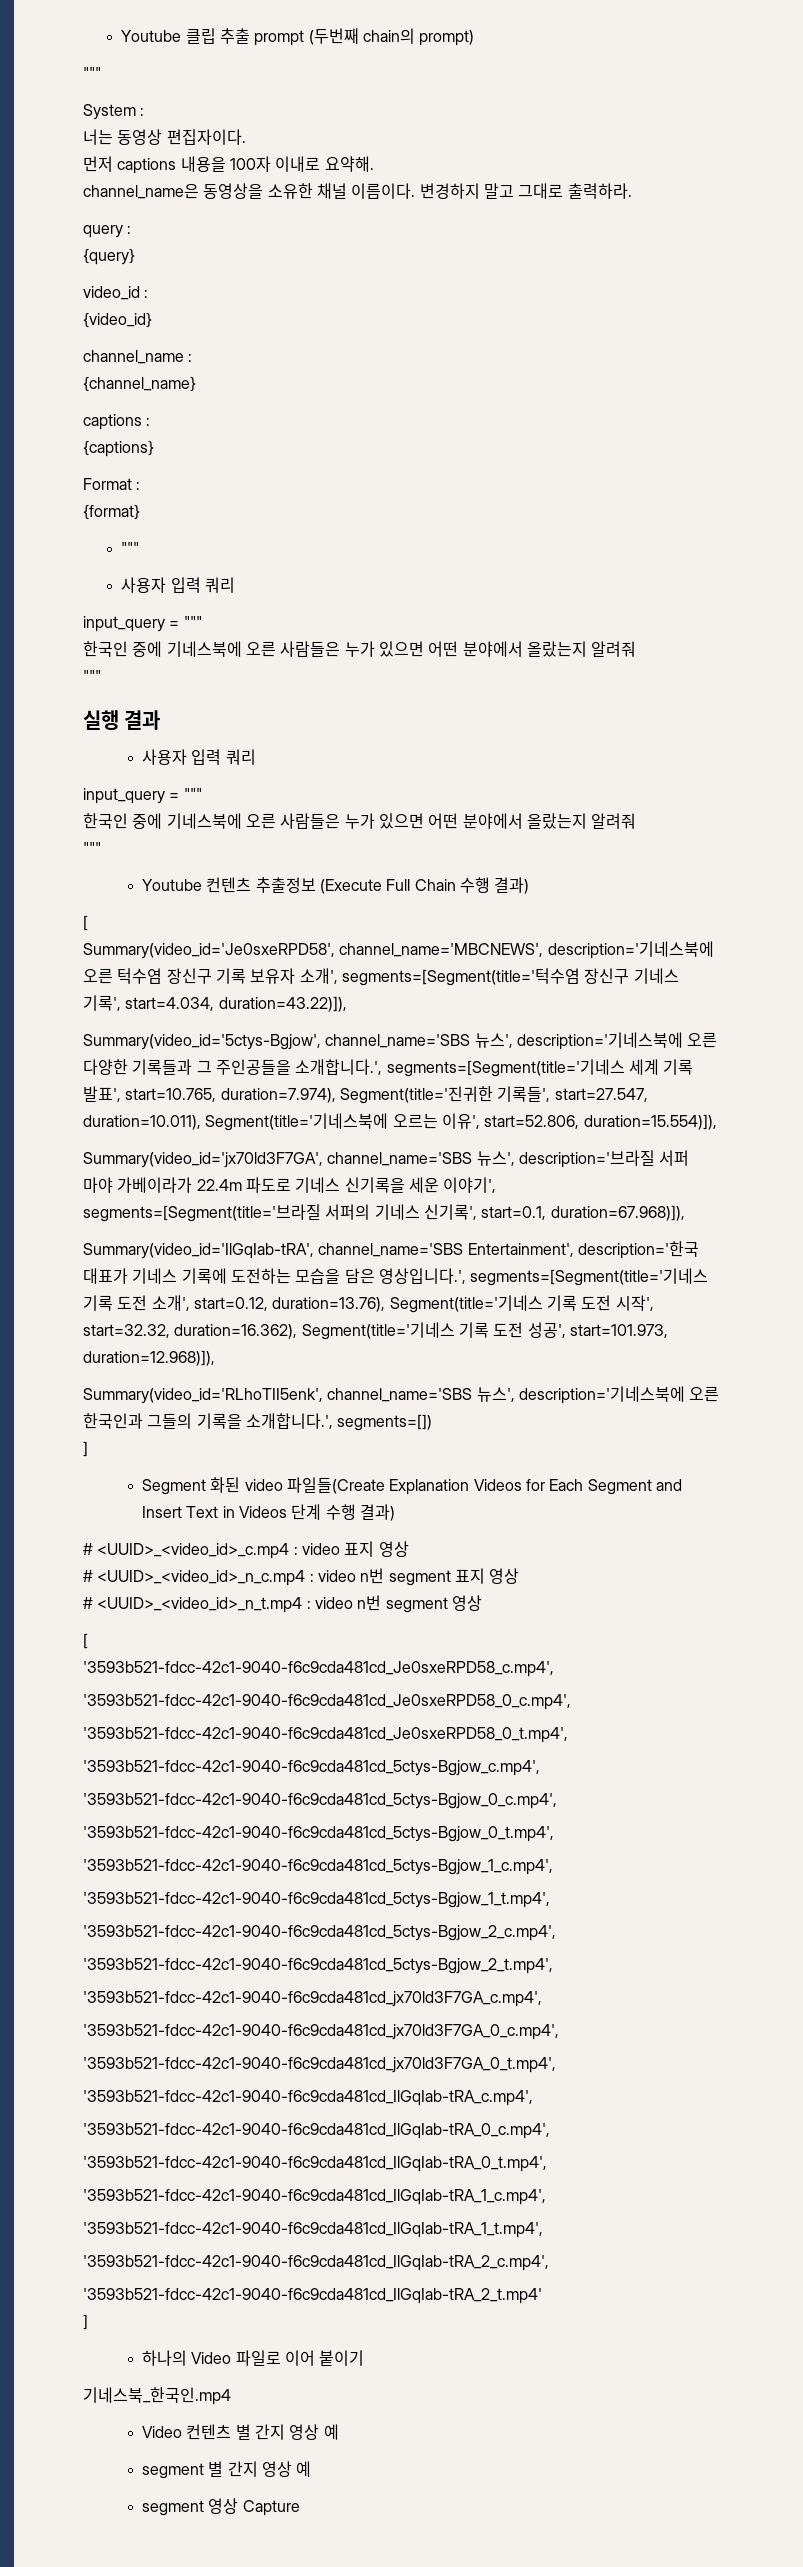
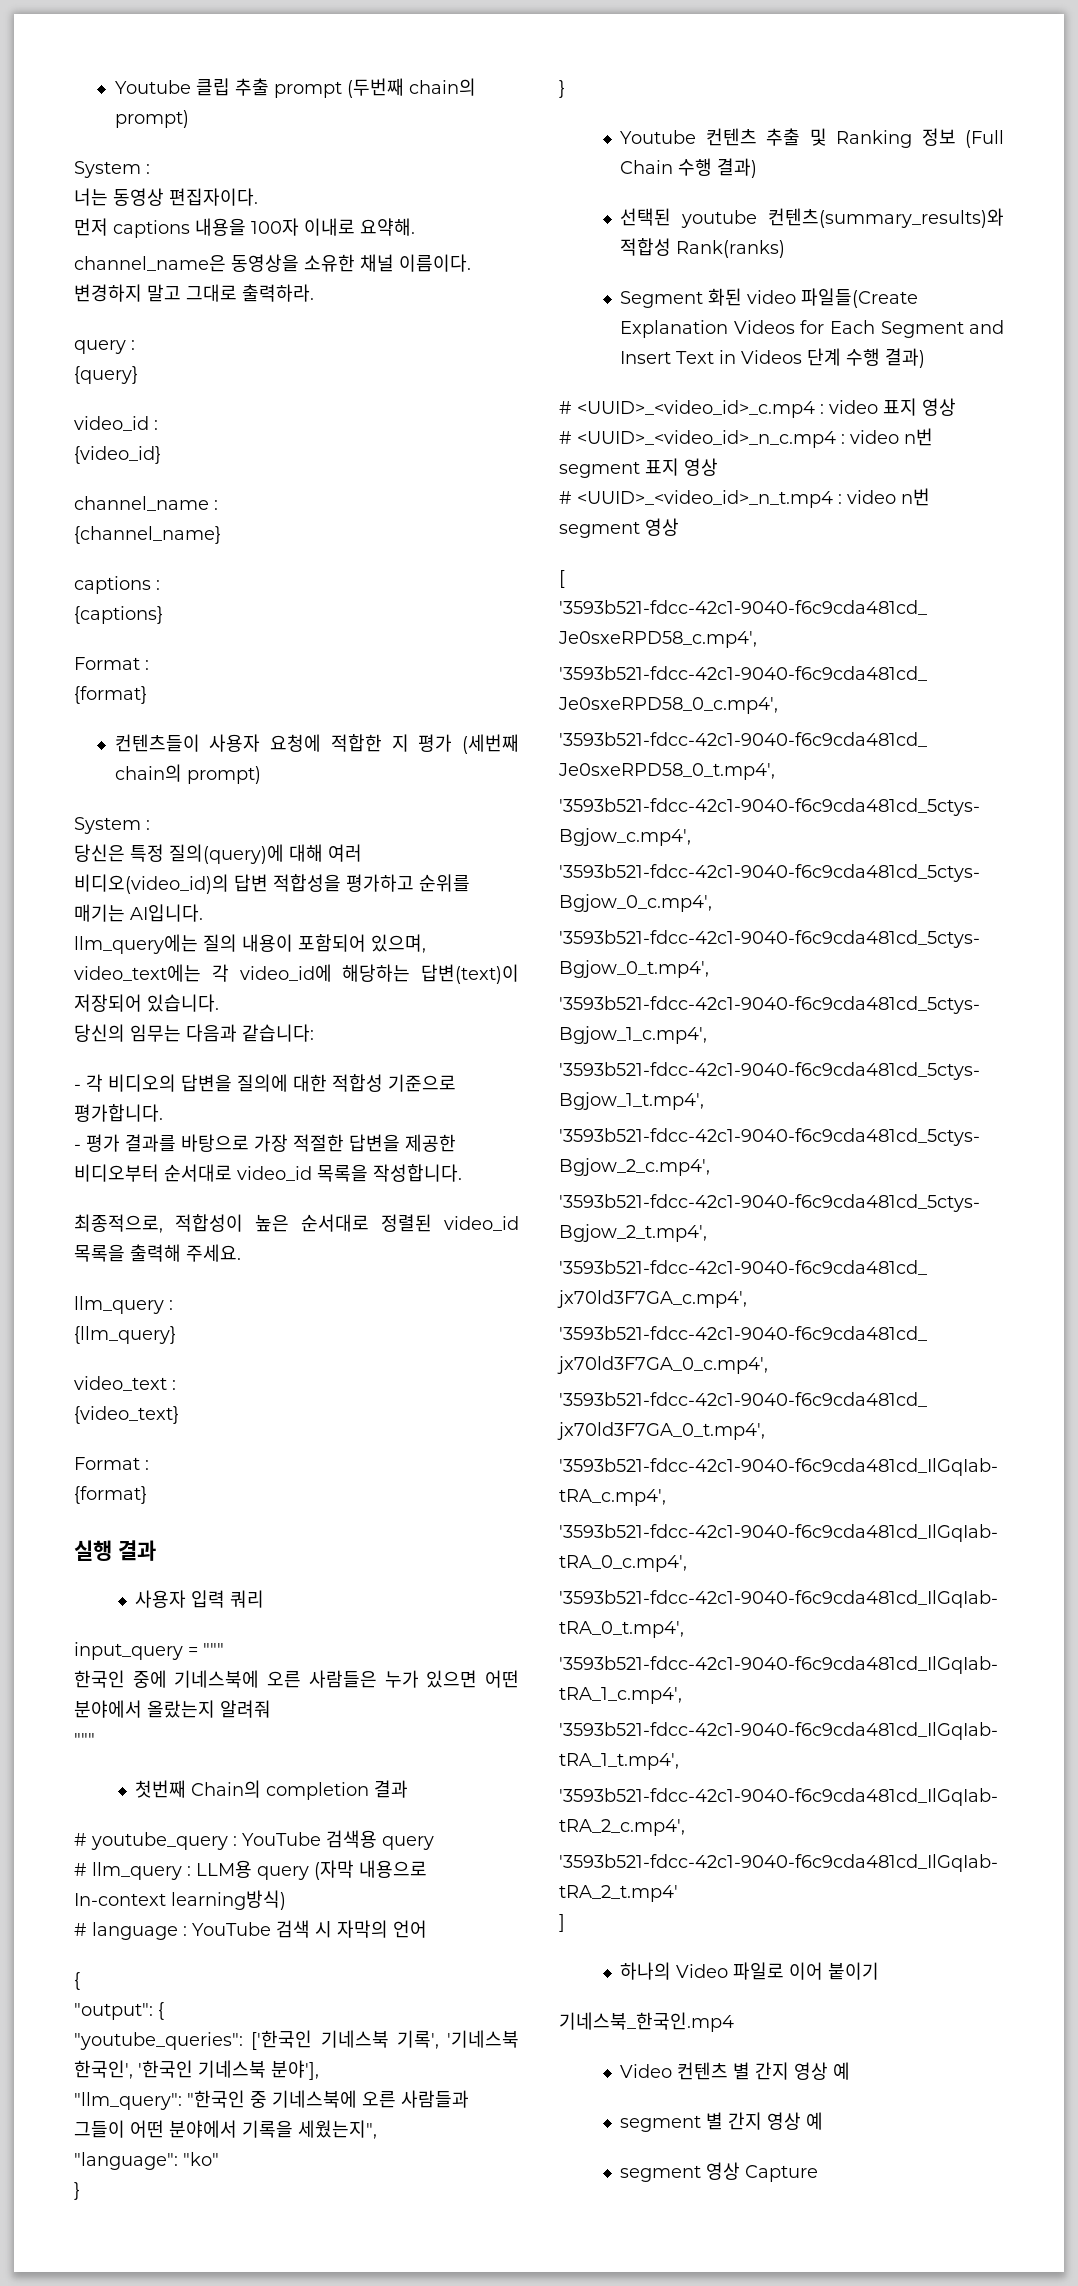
[83,67,101,79] // """ -> (189, 119) none
[121,542,140,554] [121,577,235,593] [83,616,202,632] [83,641,637,657] [83,670,101,682] """ // 사용자 입력 쿼리 // input_query = """ // 한국인 중에 기네스북에 오른 사람들은 누가 있으면 어떤 분야에서 올랐는지 알려줘 // """ -> [114,734,519,754] [114,764,261,784] [74,817,150,834] [74,844,362,864] [74,874,470,894] [74,904,203,922] [74,934,426,954] [74,964,519,984] [74,994,219,1012] [74,1024,314,1042] [74,1074,456,1092] [74,1104,163,1122] [74,1134,456,1152] [74,1164,462,1182] [74,1214,519,1233] [74,1244,241,1262] [74,1296,173,1314] [74,1326,176,1344] [74,1376,176,1391] [74,1406,179,1424] [74,1457,149,1470] [74,1486,147,1504] 컨텐츠들이 사용자 요청에 적합한 지 평가 (세번째 chain의 prompt) // System : // 당신은 특정 질의(query)에 대해 여러 비디오(video_id)의 답변 적합성을 평가하고 순위를 매기는 AI입니다. // llm_query에는 질의 내용이 포함되어 있으며, video_text에는 각 video_id에 해당하는 답변(text)이 저장되어 있습니다. // 당신의 임무는 다음과 같습니다: // - 각 비디오의 답변을 질의에 대한 적합성 기준으로 평가합니다. // - 평가 결과를 바탕으로 가장 적절한 답변을 제공한 비디오부터 순서대로 video_id 목록을 작성합니다. // 최종적으로, 적합성이 높은 순서대로 정렬된 video_id 목록을 출력해 주세요. // llm_query : // {llm_query} // video_text : // {video_text} // Format : // {format}
[142,877,530,894] [83,915,88,931] [83,941,714,959] [83,968,679,986] [83,995,347,1012] [83,1032,718,1050] [83,1059,694,1077] [83,1086,648,1104] [83,1113,717,1131] [83,1150,690,1168] [83,1177,497,1193] [83,1204,685,1222] [83,1241,699,1259] [83,1268,709,1286] [83,1295,654,1313] [83,1322,668,1340] [83,1350,215,1366] [83,1386,720,1404] [83,1413,433,1431] [83,1441,88,1457] Youtube 컨텐츠 추출정보 (Execute Full Chain 수행 결과) // [ // Summary(video_id='Je0sxeRPD58', channel_name='MBCNEWS', description='기네스북에 오른 턱수염 장신구 기록 보유자 소개', segments=[Segment(title='턱수염 장신구 기네스 기록', start=4.034, duration=43.22)]), // Summary(video_id='5ctys-Bgjow', channel_name='SBS 뉴스', description='기네스북에 오른 다양한 기록들과 그 주인공들을 소개합니다.', segments=[Segment(title='기네스 세계 기록 발표', start=10.765, duration=7.974), Segment(title='진귀한 기록들', start=27.547, duration=10.011), Segment(title='기네스북에 오르는 이유', start=52.806, duration=15.554)]), // Summary(video_id='jx70ld3F7GA', channel_name='SBS 뉴스', description='브라질 서퍼 마야 가베이라가 22.4m 파도로 기네스 신기록을 세운 이야기', segments=[Segment(title='브라질 서퍼의 기네스 신기록', start=0.1, duration=67.968)]), // Summary(video_id='IlGqIab-tRA', channel_name='SBS Entertainment', description='한국 대표가 기네스 기록에 도전하는 모습을 담은 영상입니다.', segments=[Segment(title='기네스 기록 도전 소개', start=0.12, duration=13.76), Segment(title='기네스 기록 도전 시작', start=32.32, duration=16.362), Segment(title='기네스 기록 도전 성공', start=101.973, duration=12.968)]), // Summary(video_id='RLhoTII5enk', channel_name='SBS 뉴스', description='기네스북에 오른 한국인과 그들의 기록을 소개합니다.', segments=[]) // ] -> [135,1780,409,1800] [74,1830,434,1850] [74,1860,427,1880] [74,1890,286,1910] [74,1920,427,1940] [74,1972,80,1990] [74,2002,164,2020] [74,2030,519,2050] [74,2060,319,2080] [74,2090,469,2110] [74,2120,377,2139] [74,2152,219,2170] [74,2182,80,2200] [559,80,565,98] [620,128,1005,148] [620,158,758,178] [620,208,1004,228] [620,238,786,258] 첫번째 Chain의 completion 결과 // # youtube_query : YouTube 검색용 query // # llm_query : LLM용 query (자막 내용으로 In-context learning방식) // # language : YouTube 검색 시 자막의 언어 // { // "output": { // "youtube_queries": ['한국인 기네스북 기록', '기네스북 한국인', '한국인 기네스북 분야'], // "llm_query": "한국인 중 기네스북에 오른 사람들과 그들이 어떤 분야에서 기록을 세웠는지", // "language": "ko" // } // } // Youtube 컨텐츠 추출 및 Ranking 정보 (Full Chain 수행 결과) // 선택된 youtube 컨텐츠(summary_results)와 적합성 Rank(ranks)

